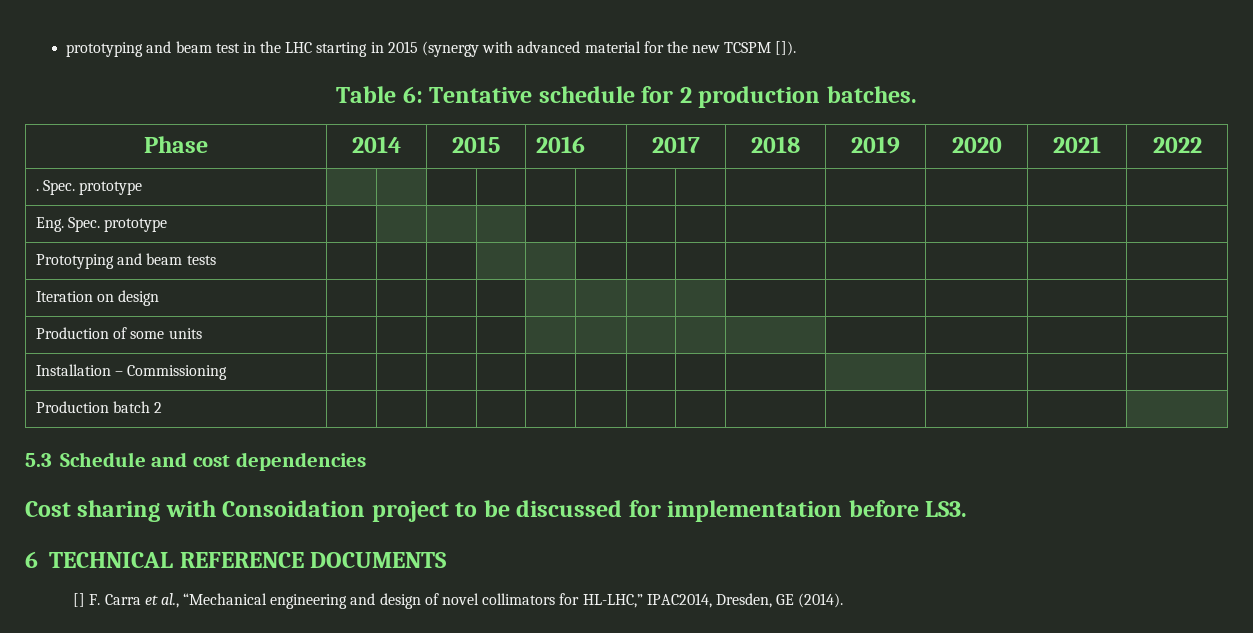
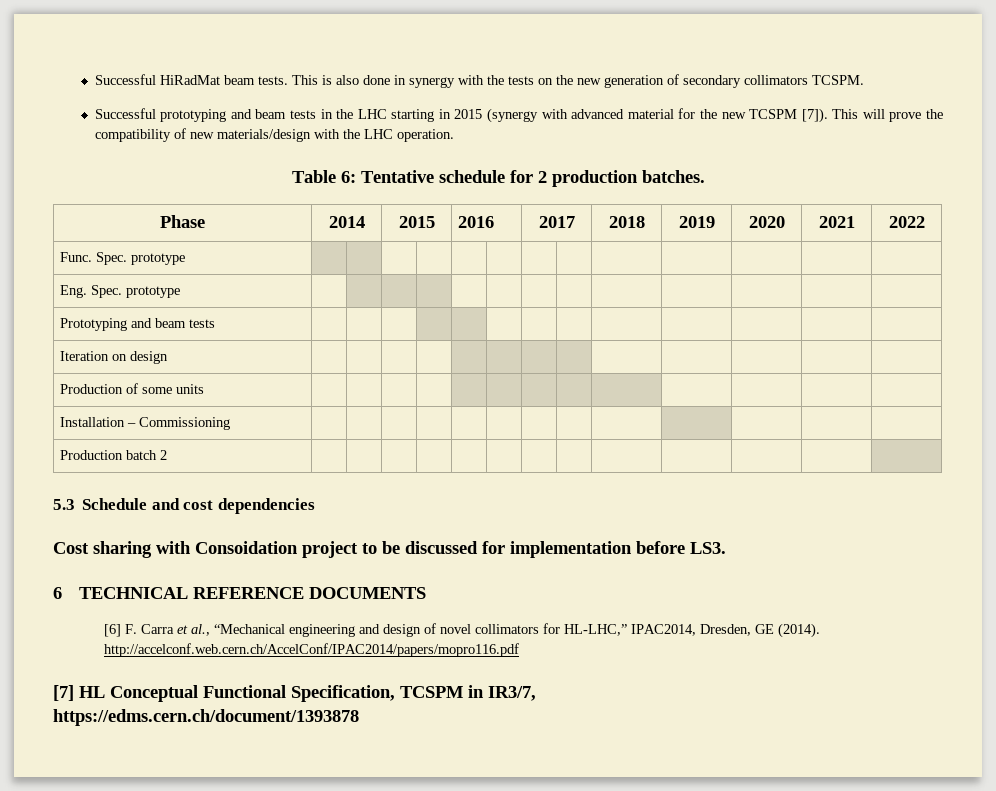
(66, 49) none -> [94,74,864,88] [94,108,156,119] Successful HiRadMat beam tests. This is also done in synergy with the tests on the new generation of secondary collimators TCSPM. // Successful
[215,43,240,53] test -> [289,110,316,119] tests
[775,41,797,56] []). -> [801,108,944,123] [94,128,454,142] [7]). This will prove the compatibility of new materials/design with the LHC operation.
[35,189,39,191] . -> [59,252,92,262] Func.
[73,593,86,607] [] -> [104,624,122,637] [6]
(844, 600) none -> [104,643,520,657] [53,685,536,702] [53,709,359,726] http://accelconf.web.cern.ch/AccelConf/IPAC2014/papers/mopro116.pdf // [7] HL Conceptual Functional Specification, TCSPM in IR3/7, // https://edms.cern.ch/document/1393878

